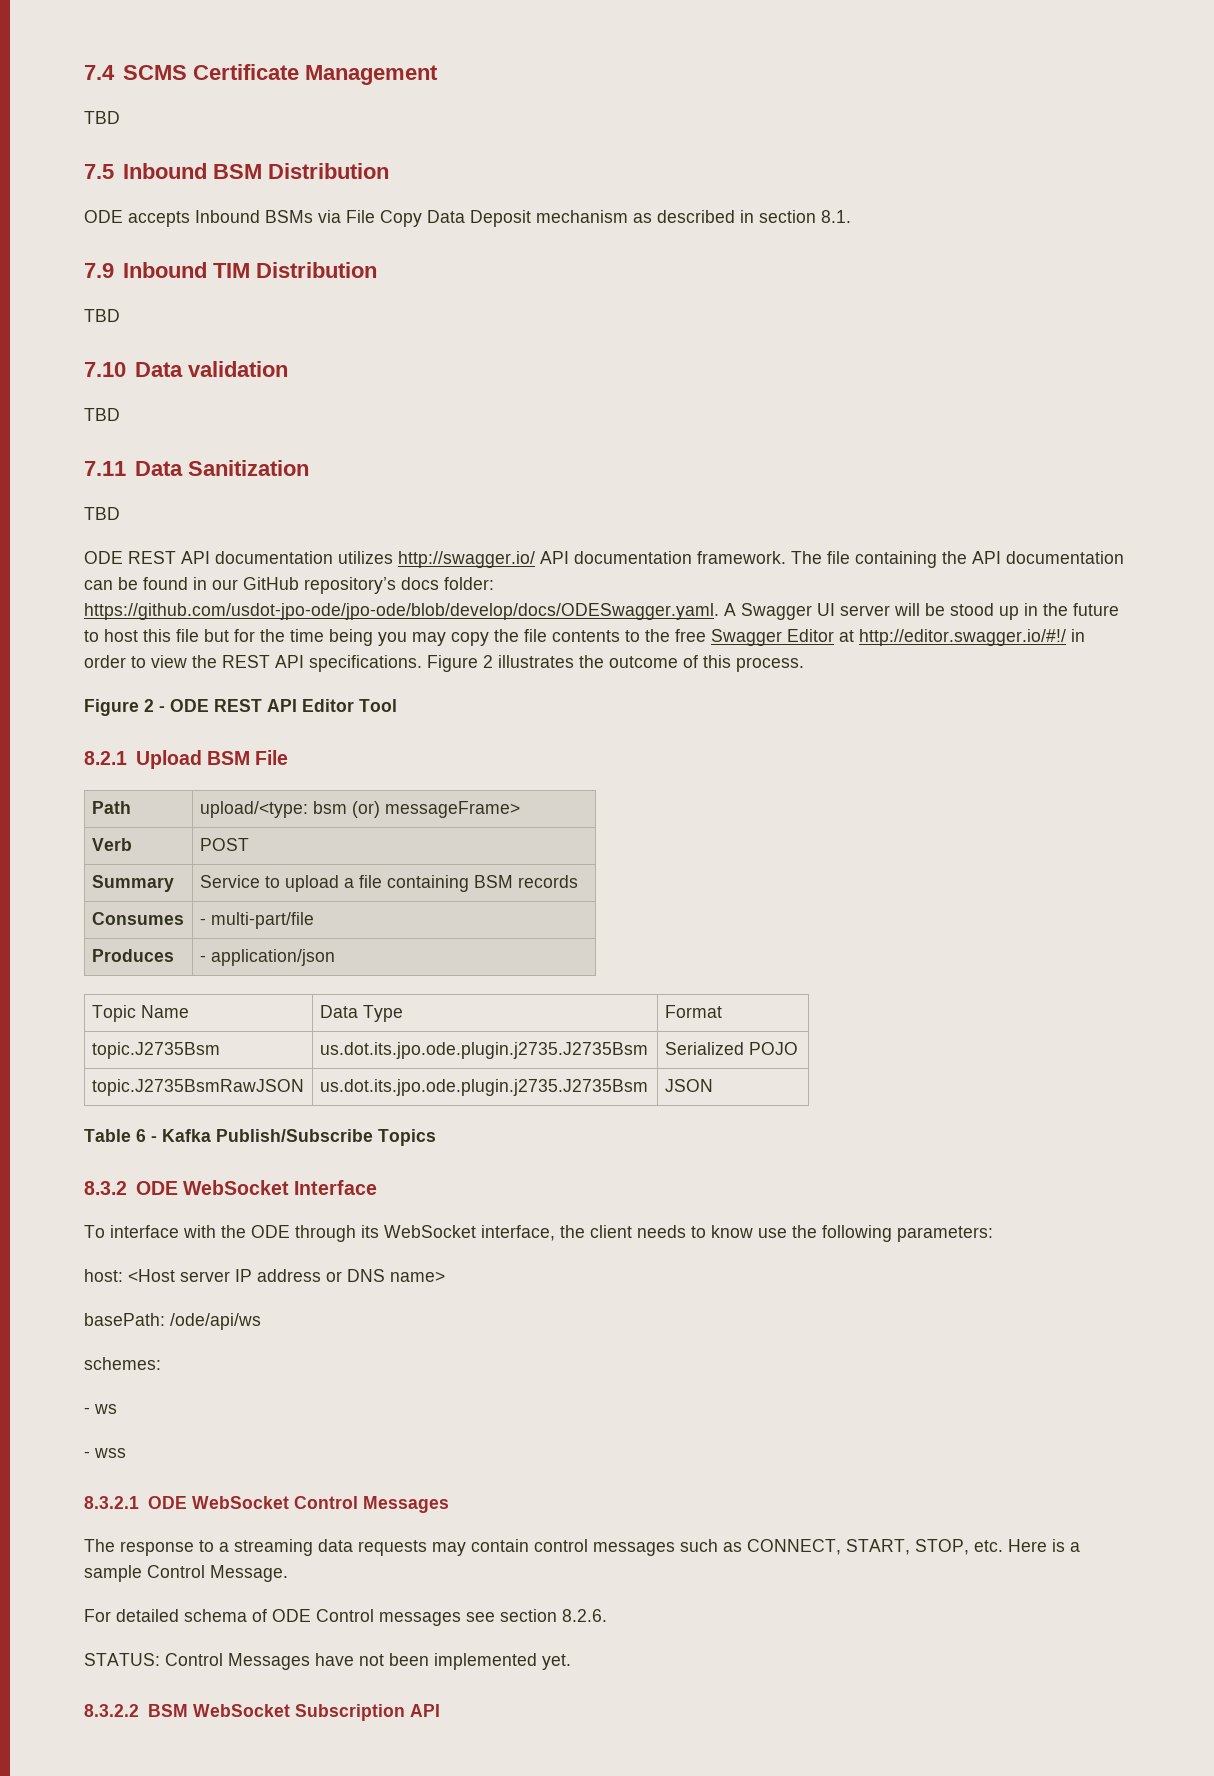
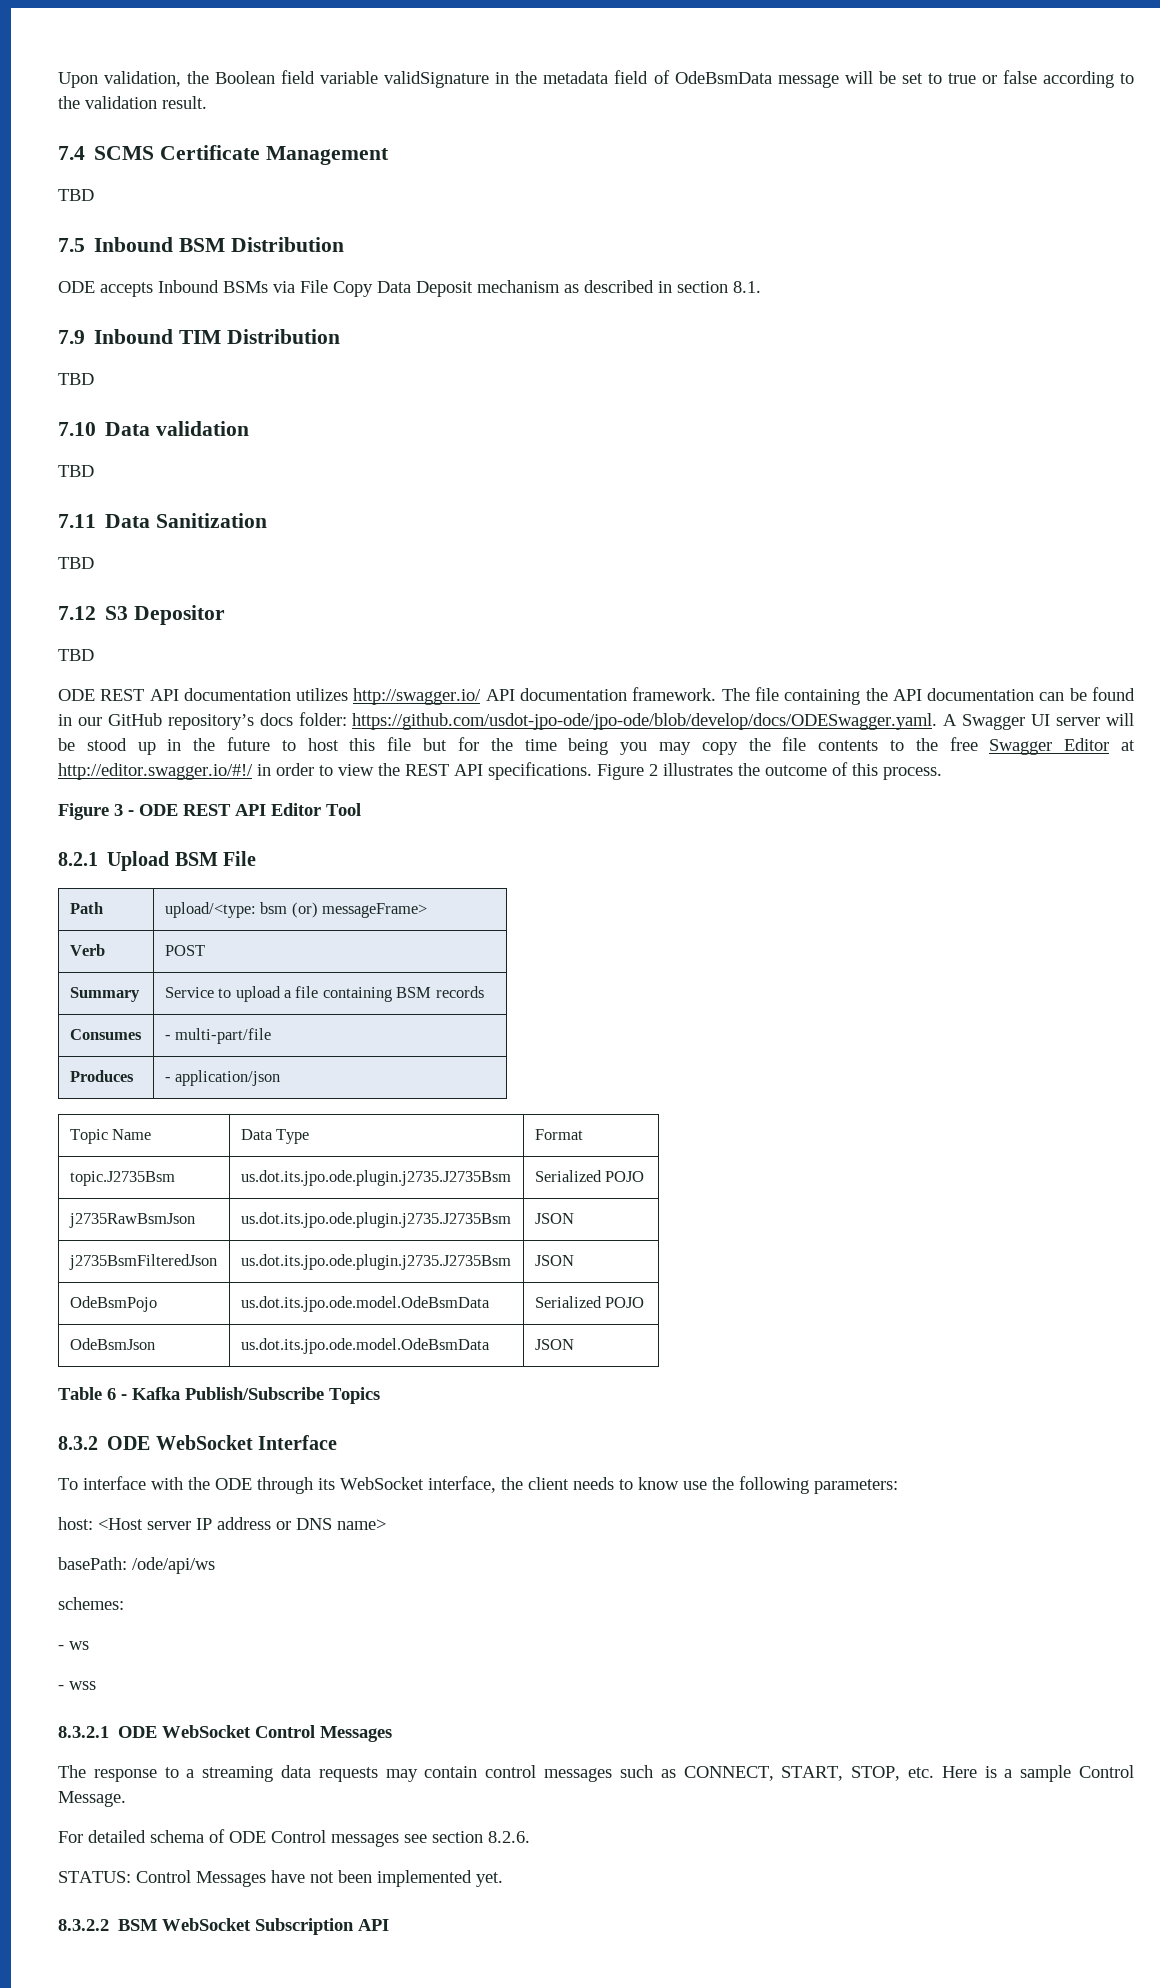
(84, 72) none -> [58,70,1134,88] [58,96,207,109] Upon validation, the Boolean field variable validSignature in the metadata field of OdeBsmData message will be set to true or false according to the validation result. //
(120, 513) none -> [58,605,226,625] [58,649,94,661] // 7.12 S3 Depositor // TBD
[144,699,154,712] 2 -> [114,804,123,816] 3
[91,1079,304,1096] [319,1079,648,1096] [664,1079,713,1092] topic.J2735BsmRawJSON | us.dot.its.jpo.ode.plugin.j2735.J2735Bsm | JSON -> [68,1213,195,1228] [240,1212,511,1228] [534,1213,574,1224] [68,1254,217,1270] [240,1254,511,1270] [534,1255,574,1266] [69,1296,157,1312] [240,1296,490,1312] [534,1296,645,1308] [69,1338,155,1350] [240,1338,490,1354] [534,1339,574,1350] j2735RawBsmJson | us.dot.its.jpo.ode.plugin.j2735.J2735Bsm | JSON // j2735BsmFilteredJson | us.dot.its.jpo.ode.plugin.j2735.J2735Bsm | JSON // OdeBsmPojo | us.dot.its.jpo.ode.model.OdeBsmData | Serialized POJO // OdeBsmJson | us.dot.its.jpo.ode.model.OdeBsmData | JSON

